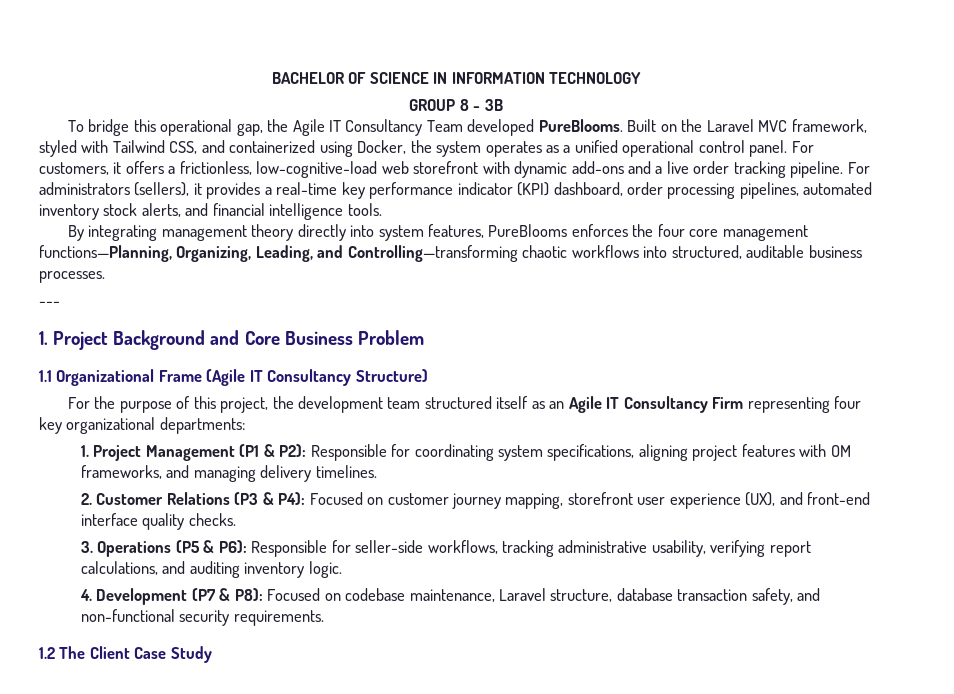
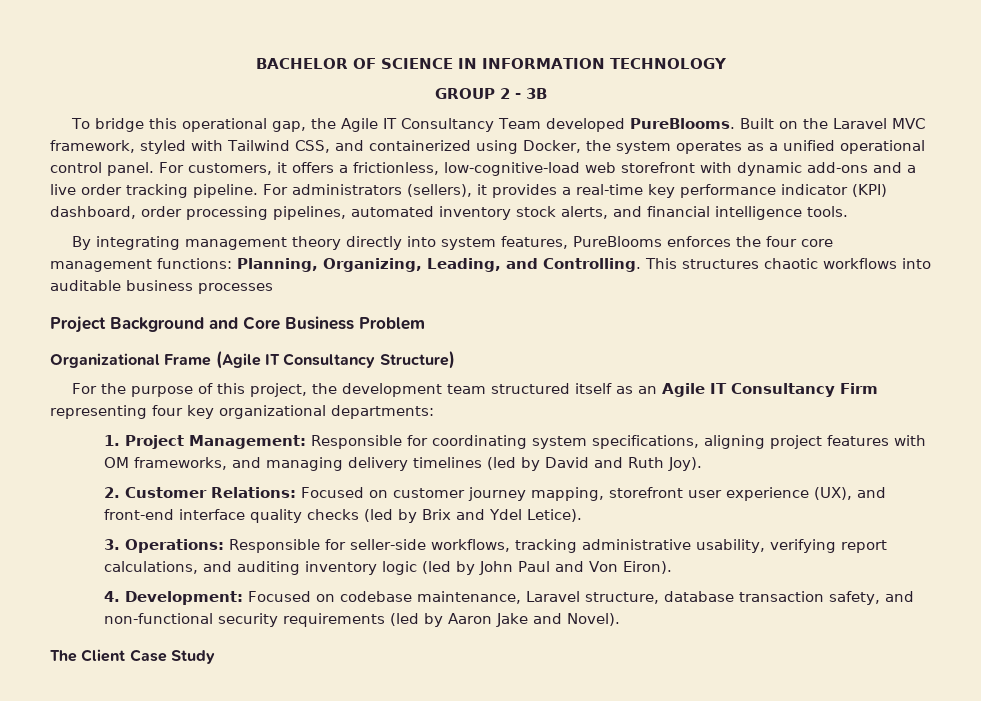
[459,99,469,111] 8 -> [499,88,510,99] 2
[39,245,172,262] functions—Planning, -> [157,258,318,272] functions: Planning,
[347,245,518,262] Controlling—transforming -> [543,258,759,272] Controlling. This structures
[671,245,742,259] structured, -> (931, 263) none
[39,271,105,283] [39,301,60,306] [39,331,48,345] processes. // --- // 1. -> [198,283,273,294] processes //
[39,370,52,382] 1.1 -> (425, 323) none
[145,444,307,461] Management (P1 & P2): -> [188,435,306,449] Management:
[315,465,377,478] [80,492,306,505] timelines. // 2. Customer Relations (P3 & P4): -> [412,457,702,471] [103,487,296,498] timelines (led by David and Ruth Joy). // 2. Customer Relations:
[188,513,236,526] [80,540,247,557] checks. // 3. Operations (P5 & P6): -> [306,509,582,523] [103,539,224,553] checks (led by Brix and Ydel Letice). // 3. Operations:
[308,561,342,578] [79,588,263,605] logic. // 4. Development (P7 & P8): -> [381,561,672,575] [103,591,243,605] logic (led by John Paul and Von Eiron). // 4. Development:
[233,610,324,626] [39,647,55,659] requirements. // 1.2 -> [282,613,620,627] requirements (led by Aaron Jake and Novel). //

